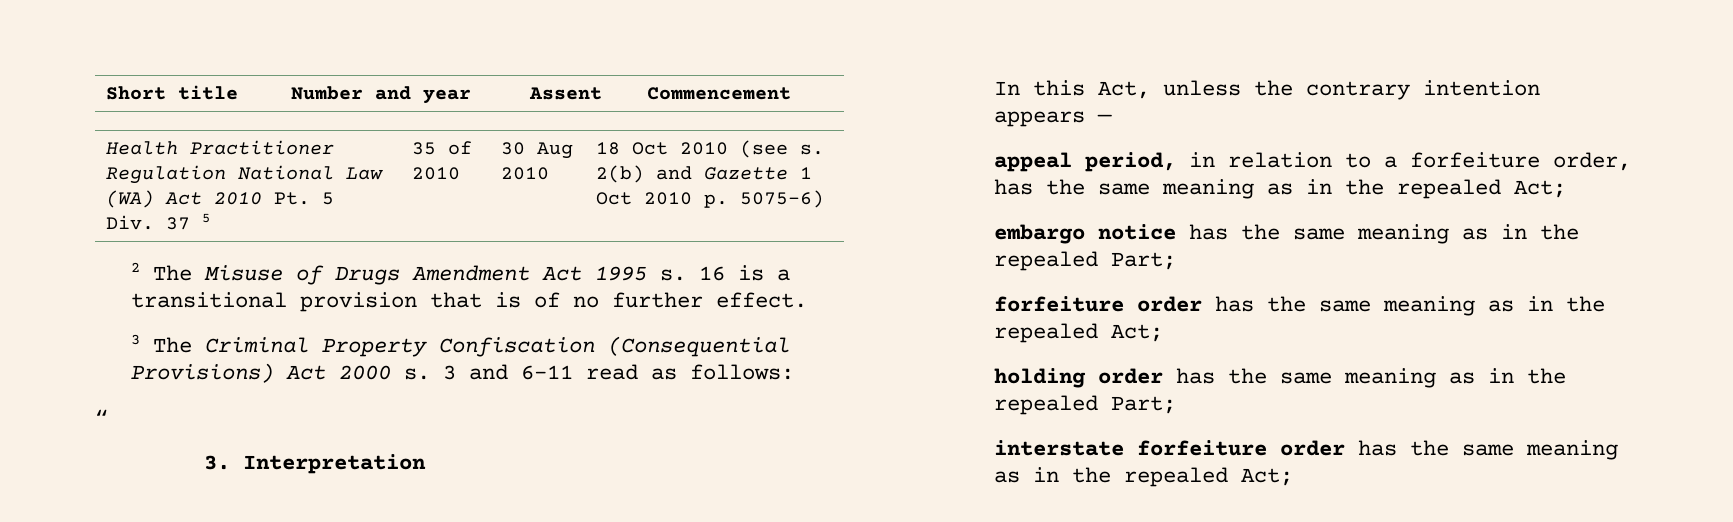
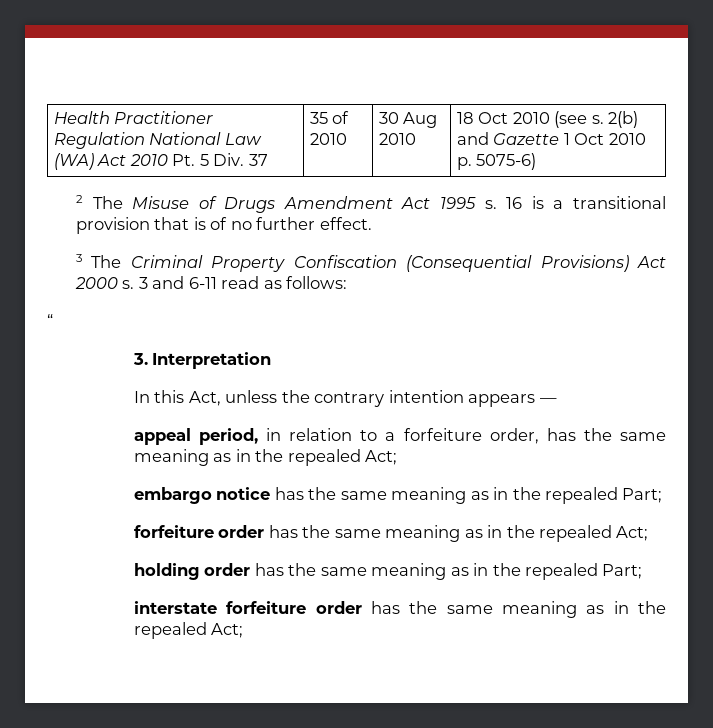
[105,85,238,100] [290,86,471,104] [528,87,602,100] [646,87,791,100] Short title | Number and year | Assent | Commencement // -> (53, 117) none
[201,213,210,223] 5 -> (268, 160) none

